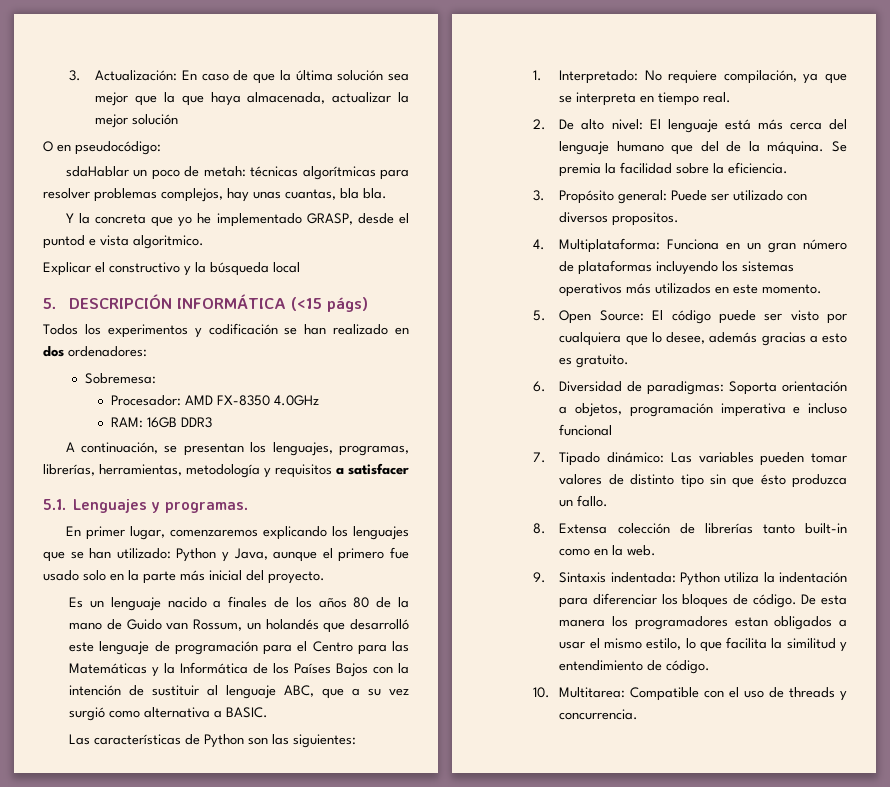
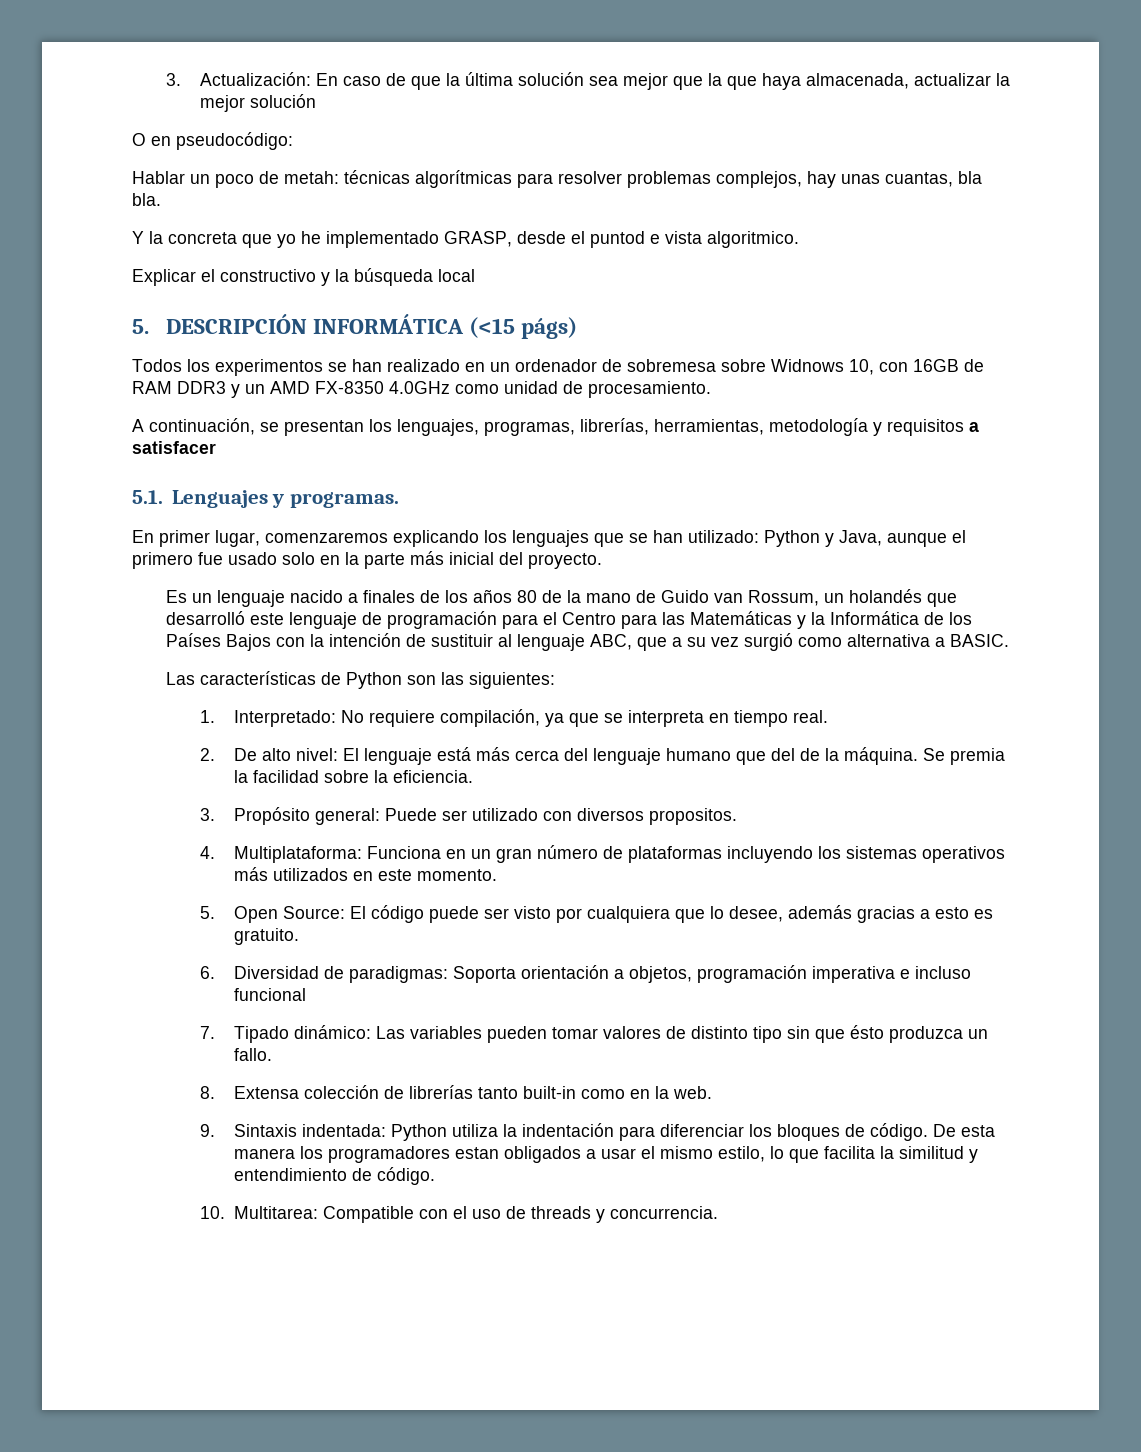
[65,166,129,177] sdaHablar -> [132,171,185,184] Hablar
[194,323,278,338] y codificación -> (323, 367) none
[43,346,147,357] [85,373,157,384] [111,395,182,406] dos ordenadores: // Sobremesa: // Procesador: -> [490,359,984,375] [132,381,265,398] un ordenador de sobremesa sobre Widnows 10, con 16GB de RAM DDR3 y un
[111,417,213,428] // RAM: 16GB DDR3 -> [455,381,711,398] como unidad de procesamiento.

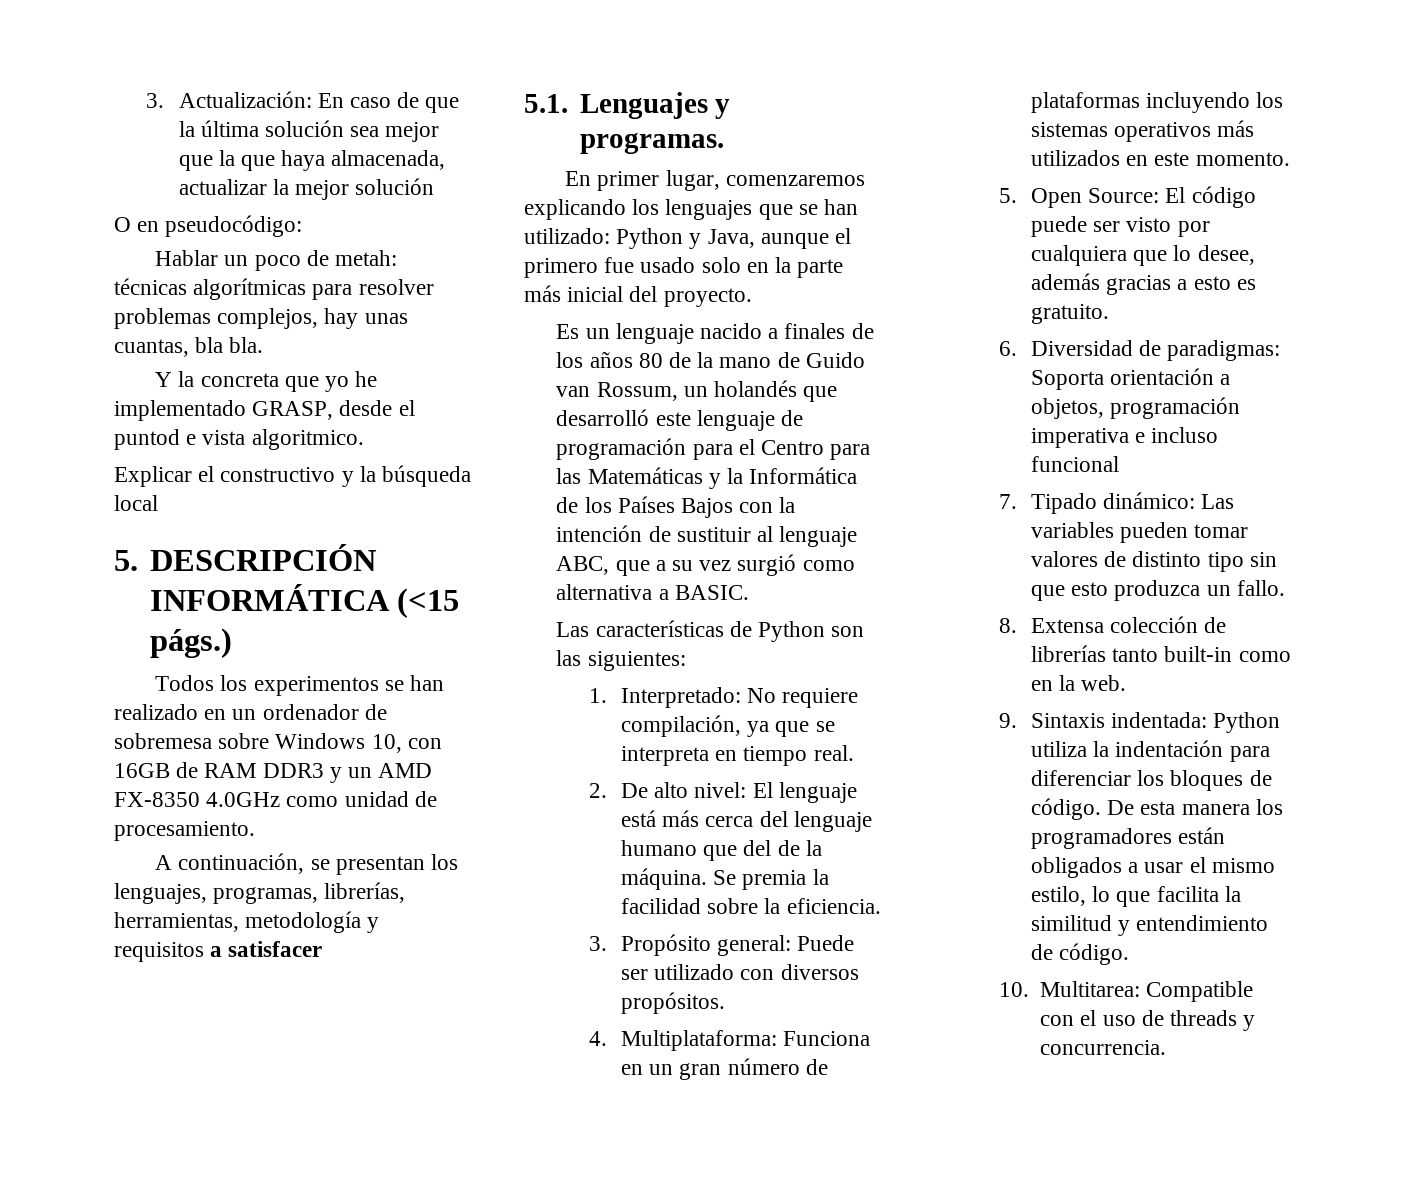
[521,317,578,339] págs) -> [149,628,232,658] págs.)
[771,359,844,372] Widnows -> [275,733,366,749] Windows
[649,808,738,825] propositos. -> [620,992,725,1014] propósitos.
[850,1025,885,1039] ésto -> [1071,582,1109,596] esto
[455,1147,500,1159] estan -> [1178,827,1226,844] están

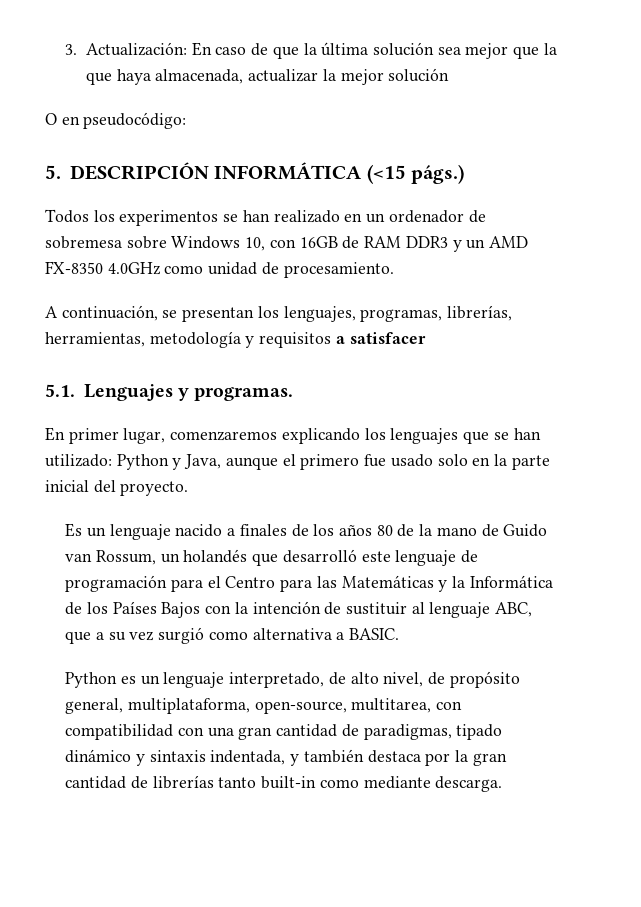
[155,250,397,271] [114,278,434,300] [114,308,408,329] [114,337,264,357] [155,371,378,392] [114,400,415,421] [114,429,364,450] [114,465,472,487] [114,495,158,511] // Hablar un poco de metah: técnicas algorítmicas para resolver problemas complejos, hay unas cuantas, bla bla. // Y la concreta que yo he implementado GRASP, desde el puntod e vista algoritmico. // Explicar el constructivo y la búsqueda local -> (187, 120) none
[524,285,561,302] más -> (550, 462) none
[556,620,865,642] [556,650,686,671] [588,687,859,708] [620,715,835,737] [620,745,854,766] [588,782,857,803] [620,810,872,832] [620,840,822,861] [620,868,829,890] [620,898,881,914] [588,934,855,956] [620,964,859,980] [620,992,725,1014] [588,1030,871,1051] [620,1058,828,1080] [1030,92,1284,113] [1030,120,1255,142] [1030,150,1290,166] [998,186,1256,208] [1030,216,1210,237] [1030,245,1255,266] [1030,273,1256,295] [1030,304,1109,324] [998,340,1281,361] [1030,368,1231,390] [1030,397,1241,419] [1030,427,1219,448] [1030,456,1119,472] [998,492,1235,514] [1030,522,1249,543] [1030,551,1277,572] [1030,580,1285,601] [998,616,1199,633] Las características de Python son las siguientes: // 1. Interpretado: No requiere compilación, ya que se interpreta en tiempo real. // 2. De alto nivel: El lenguaje está más cerca del lenguaje humano que del de la máquina. Se premia la facilidad sobre la eficiencia. // 3. Propósito general: Puede ser utilizado con diversos propósitos. // 4. Multiplataforma: Funciona en un gran número de plataformas incluyendo los sistemas operativos más utilizados en este momento. // 5. Open Source: El código puede ser visto por cualquiera que lo desee, además gracias a esto es gratuito. // 6. Diversidad de paradigmas: Soporta orientación a objetos, programación imperativa e incluso funcional // 7. Tipado dinámico: Las variables pueden tomar valores de distinto tipo sin que esto produzca un fallo. // 8. Extensa colección -> [65,671,520,688] [65,698,463,714] [65,724,503,740] [65,749,507,766] [65,776,127,789] Python es un lenguaje interpretado, de alto nivel, de propósito general, multiplataforma, open-source, multitarea, con compatibilidad con una gran cantidad de paradigmas, tipado dinámico y sintaxis indentada, y también destaca por la gran cantidad
[1030,675,1127,691] [998,712,1281,733] [1030,740,1270,762] [1030,770,1272,791] [1030,798,1283,820] [1030,827,1226,849] [1030,857,1275,878] [1030,886,1241,907] [1030,915,1269,936] [1030,943,1130,965] [998,981,1254,1002] [1040,1010,1256,1031] [1040,1040,1167,1055] en la web. // 9. Sintaxis indentada: Python utiliza la indentación para diferenciar los bloques de código. De esta manera los programadores están obligados a usar el mismo estilo, lo que facilita la similitud y entendimiento de código. // 10. Multitarea: Compatible con el uso de threads y concurrencia. -> [363,776,503,792] mediante descarga.

